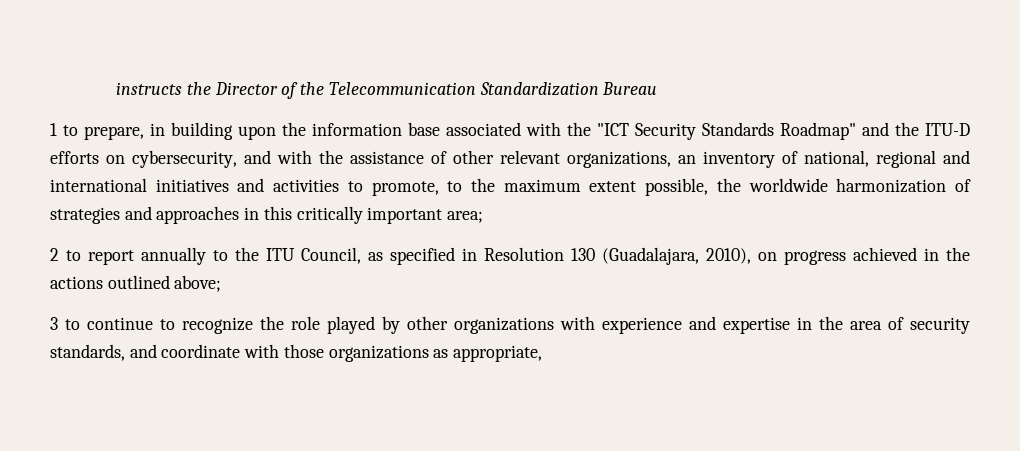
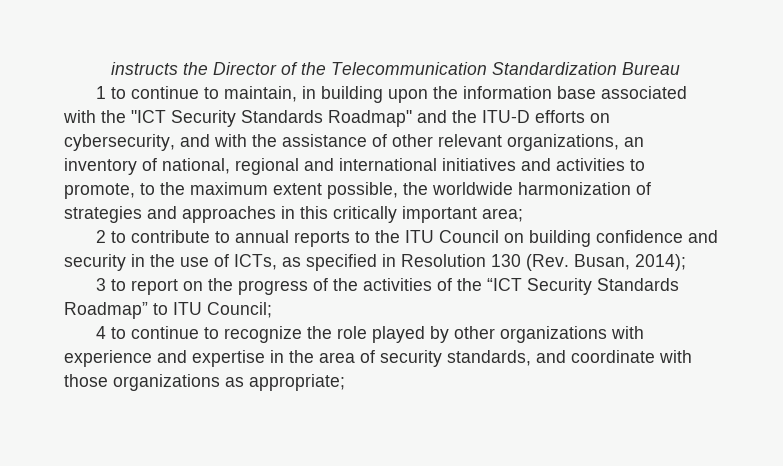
[84,126,144,140] prepare, -> [131,86,298,102] continue to maintain,
[88,247,361,265] report annually to the ITU Council, -> [131,230,719,247] [64,254,277,271] contribute to annual reports to the ITU Council on building confidence and security in the use of ICTs,
[602,247,970,265] [50,275,222,292] [50,317,58,330] (Guadalajara, 2010), on progress achieved in the actions outlined above; // 3 -> [526,254,686,271] [96,278,680,295] [64,302,272,319] [96,326,107,339] (Rev. Busan, 2014); // 3 to report on the progress of the activities of the “ICT Security Standards Roadmap” to ITU Council; // 4
[453,345,543,362] appropriate, -> [249,374,345,391] appropriate;

